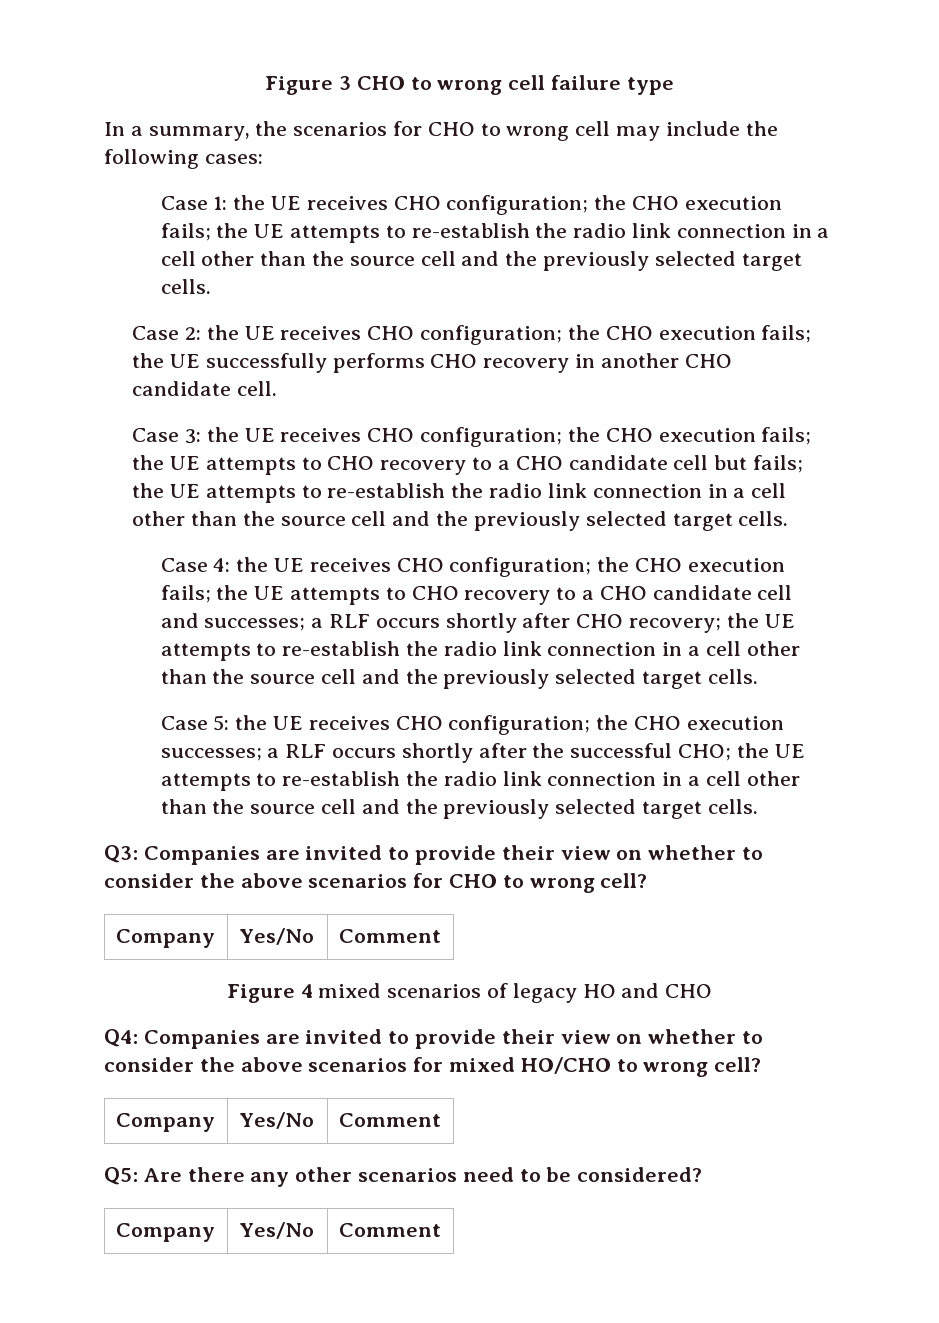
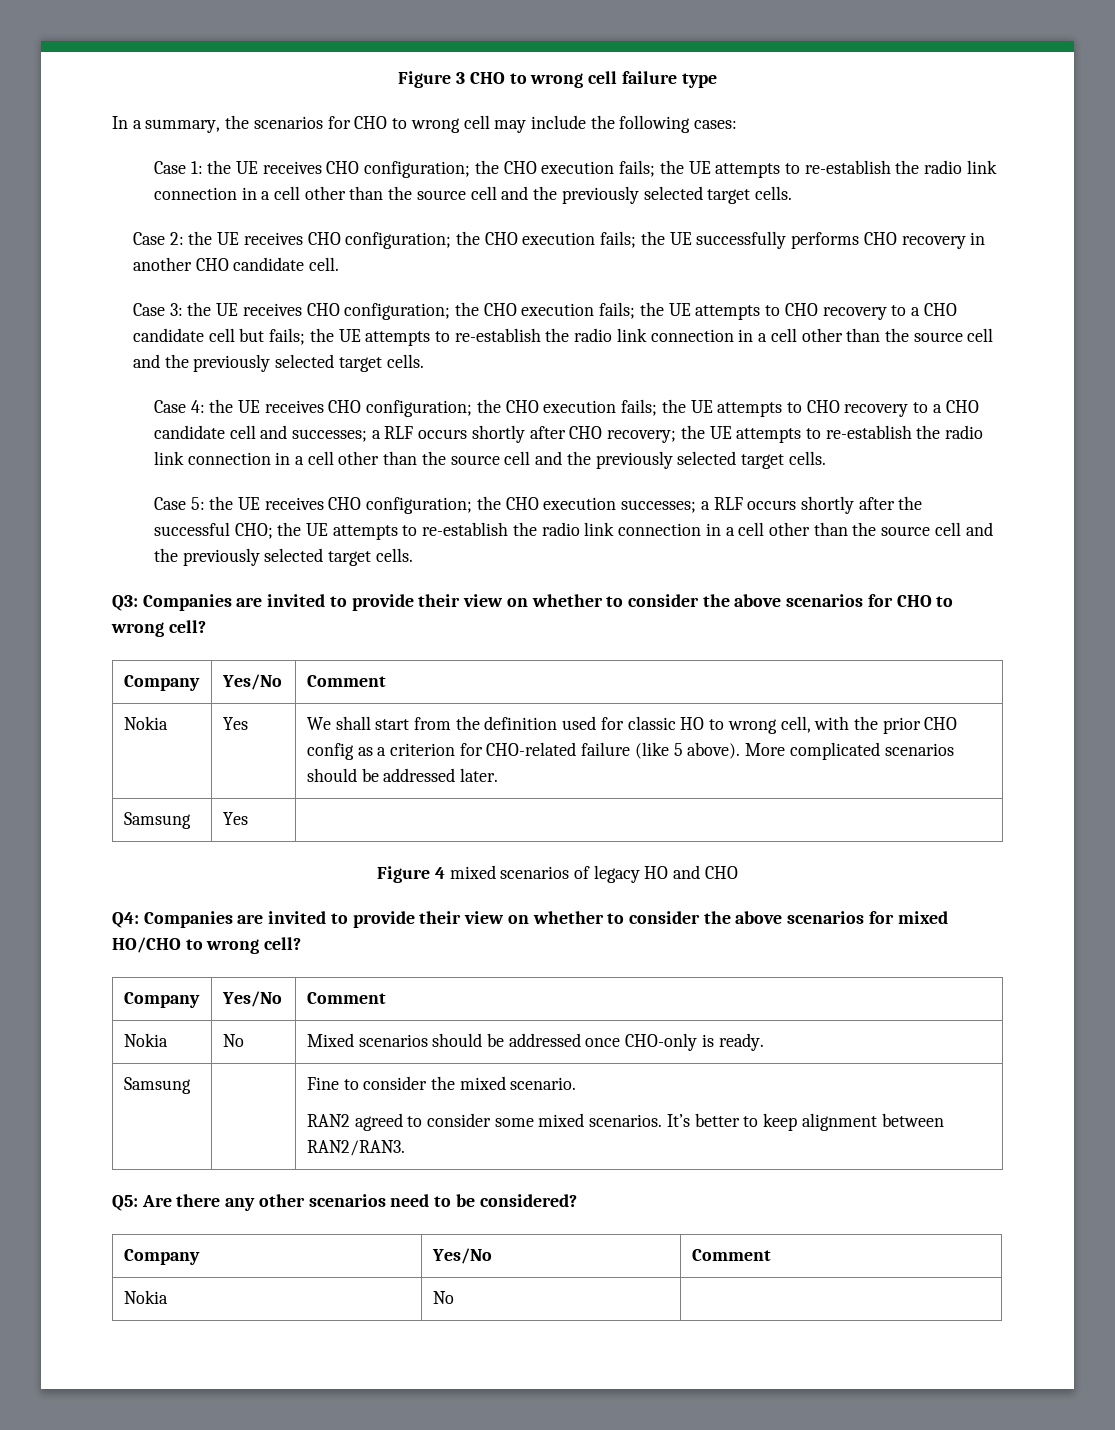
(441, 936) none -> [123,716,168,730] [222,717,248,730] [306,716,958,734] [306,742,954,760] [306,768,498,782] [123,812,191,829] [222,812,248,825] // Nokia | Yes | We shall start from the definition used for classic HO to wrong cell, with the prior CHO config as a criterion for CHO-related failure (like 5 above). More complicated scenarios should be addressed later. // Samsung | Yes |
(441, 1120) none -> [123,1033,168,1047] [222,1034,244,1047] [306,1033,764,1051] [123,1077,191,1094] [306,1076,577,1090] [306,1113,944,1131] [306,1140,405,1156] // Nokia | No | Mixed scenarios should be addressed once CHO-only is ready. // Samsung | | Fine to consider the mixed scenario. // RAN2 agreed to consider some mixed scenarios. It’s better to keep alignment between RAN2/RAN3.
(441, 1230) none -> [123,1290,168,1304] [432,1291,454,1304] // Nokia | No |

